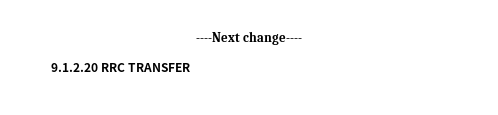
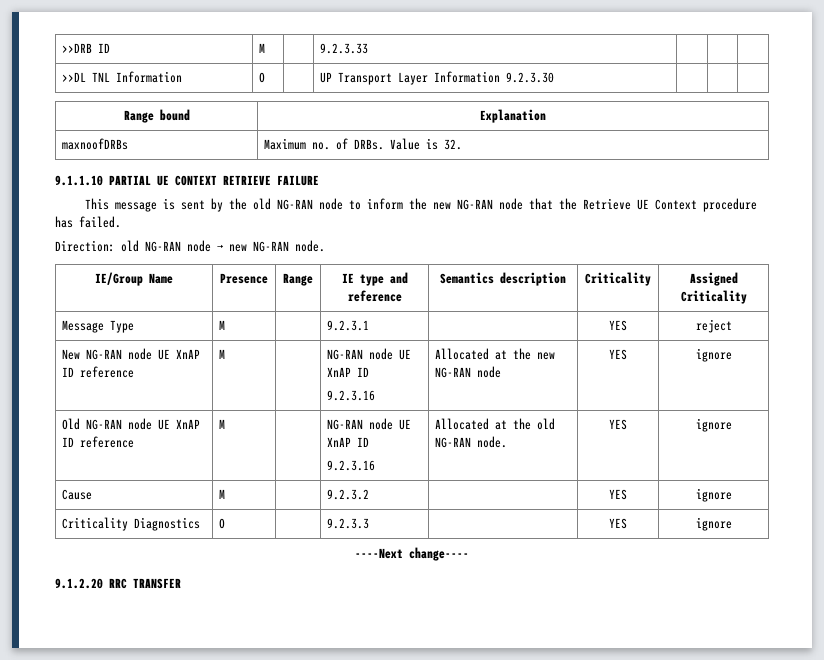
(195, 37) none -> [61,43,110,53] [258,43,265,53] [319,43,368,54] [61,71,182,83] [258,72,265,83] [319,71,554,85] [123,109,190,123] [480,109,546,123] [61,138,128,150] [263,138,462,150] [55,175,319,186] [85,198,758,212] [55,216,121,228] [55,240,325,252] [95,272,173,286] [220,273,268,284] [283,273,313,286] [341,272,408,286] [347,290,402,302] [440,272,566,286] [585,272,651,286] [689,272,738,286] [680,290,747,304] [61,320,134,333] [218,320,225,330] [326,320,369,331] [609,320,627,331] [695,319,732,333] [61,348,200,360] [61,366,134,378] [218,349,225,359] [326,348,411,360] [326,367,369,377] [326,390,375,401] [434,348,555,360] [434,366,501,378] [609,349,627,360] [695,348,732,362] [61,418,200,430] [61,436,134,448] [218,419,225,429] [326,418,411,430] [326,437,369,447] [326,460,375,471] [434,418,555,430] [434,436,507,448] [609,419,627,430] [695,418,732,432] [61,489,92,500] [218,489,225,499] [326,489,369,500] [609,489,627,500] [695,488,732,502] [61,517,200,531] [218,518,225,529] [326,518,369,529] [609,518,627,529] [695,517,732,531] >>DRB ID | M | | 9.2.3.33 | | | // >>DL TNL Information | O | | UP Transport Layer Information 9.2.3.30 | | | // Range bound | Explanation // maxnoofDRBs | Maximum no. of DRBs. Value is 32. // 9.1.1.10 PARTIAL UE CONTEXT RETRIEVE FAILURE // This message is sent by the old NG-RAN node to inform the new NG-RAN node that the Retrieve UE Context procedure has failed. // Direction: old NG-RAN node → new NG-RAN node. // IE/Group Name | Presence | Range | IE type and reference | Semantics description | Criticality | Assigned Criticality // Message Type | M | | 9.2.3.1 | | YES | reject // New NG-RAN node UE XnAP ID reference | M | | NG-RAN node UE XnAP ID // 9.2.3.16 | Allocated at the new NG-RAN node | YES | ignore // Old NG-RAN node UE XnAP ID reference | M | | NG-RAN node UE XnAP ID // 9.2.3.16 | Allocated at the old NG-RAN node. | YES | ignore // Cause | M | | 9.2.3.2 | | YES | ignore // Criticality Diagnostics | O | | 9.2.3.3 | | YES | ignore //

